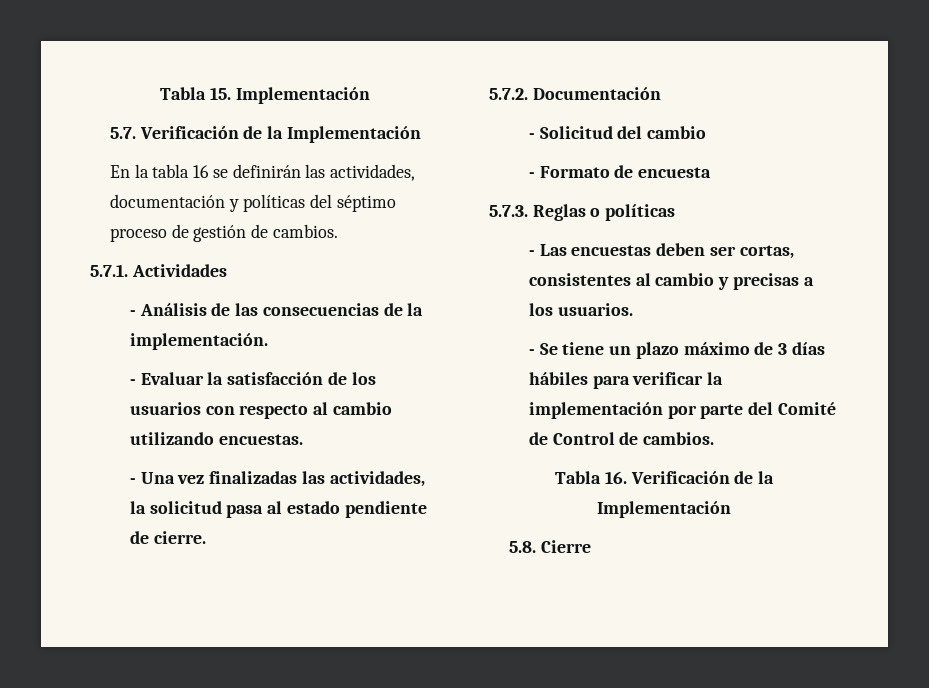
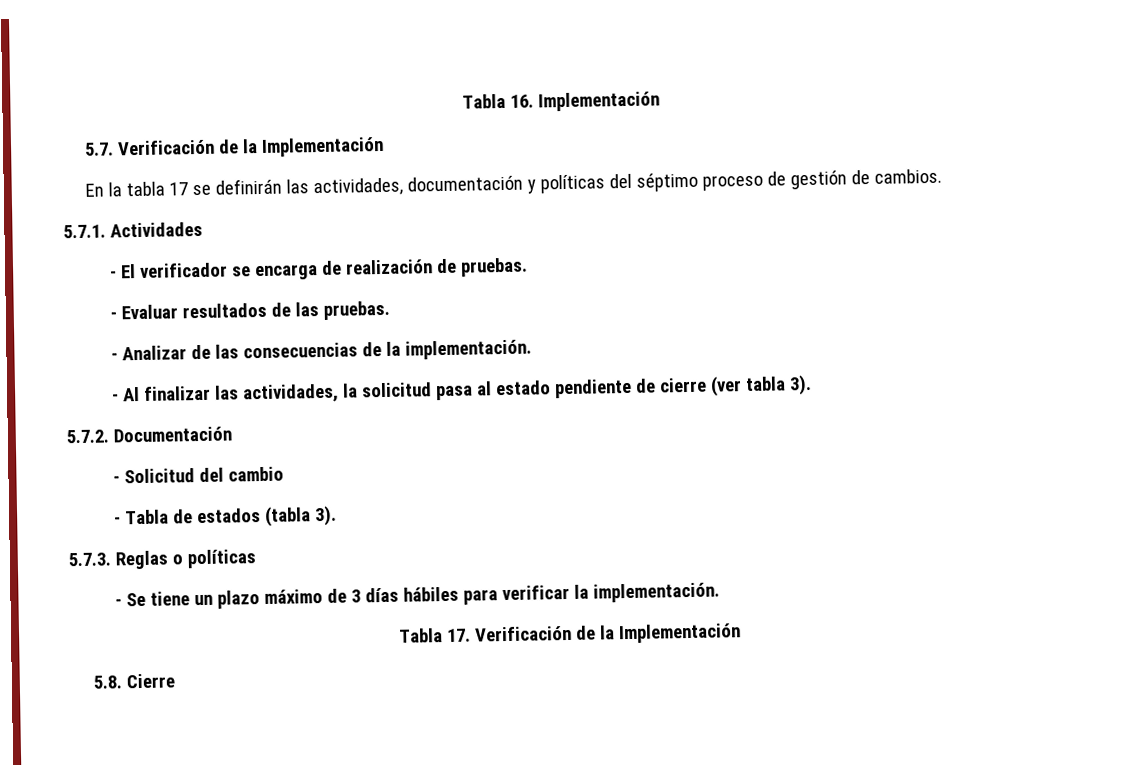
[160,87,231,100] Tabla 15. -> [462,93,534,109] Tabla 16.
[193,165,210,178] 16 -> [168,182,188,196] 17
[139,303,207,316] Análisis -> [119,257,528,281] [109,300,390,320] [110,345,187,361] El verificador se encarga de realización de pruebas. // - Evaluar resultados de las pruebas. // - Analizar
[140,372,376,385] [129,402,392,419] [129,432,303,445] [129,471,298,484] Evaluar la satisfacción de los usuarios con respecto al cambio utilizando encuestas. // - Una vez finalizadas -> [122,385,211,402] Al finalizar
[153,531,206,544] cierre. -> [658,374,812,397] cierre (ver tabla 3).
[539,165,712,178] Formato de encuesta -> [124,505,337,527] Tabla de estados (tabla 3).
[528,243,794,259] [528,273,814,290] [528,303,633,316] // - Las encuestas deben ser cortas, consistentes al cambio y precisas a los usuarios. -> (256, 559) none
[528,402,836,419] [528,432,715,445] [555,471,627,484] implementación por parte del Comité de Control de cambios. // Tabla 16. -> [592,582,720,603] [399,628,472,643] implementación. // Tabla 17.

